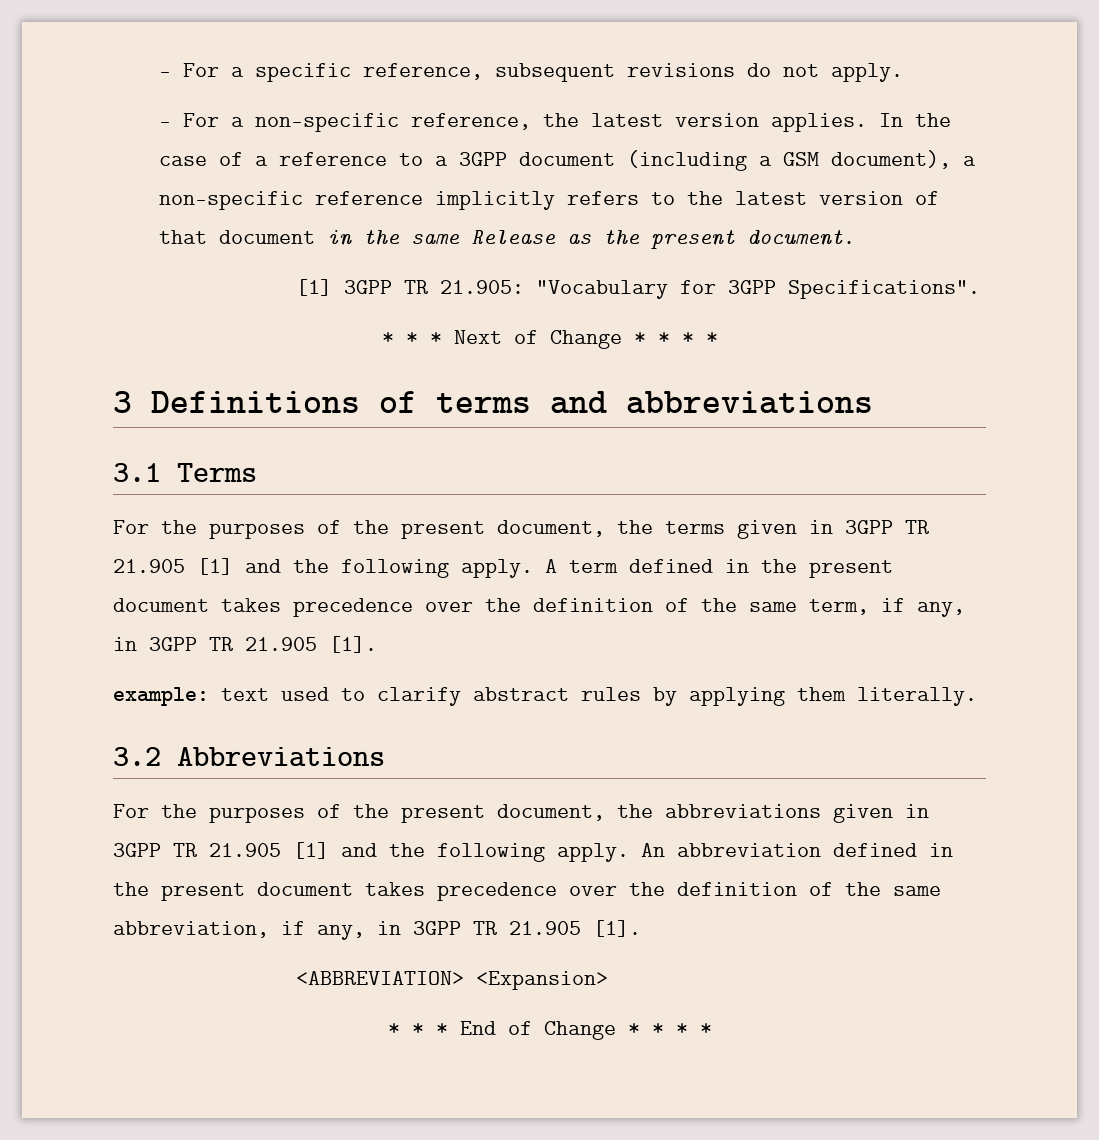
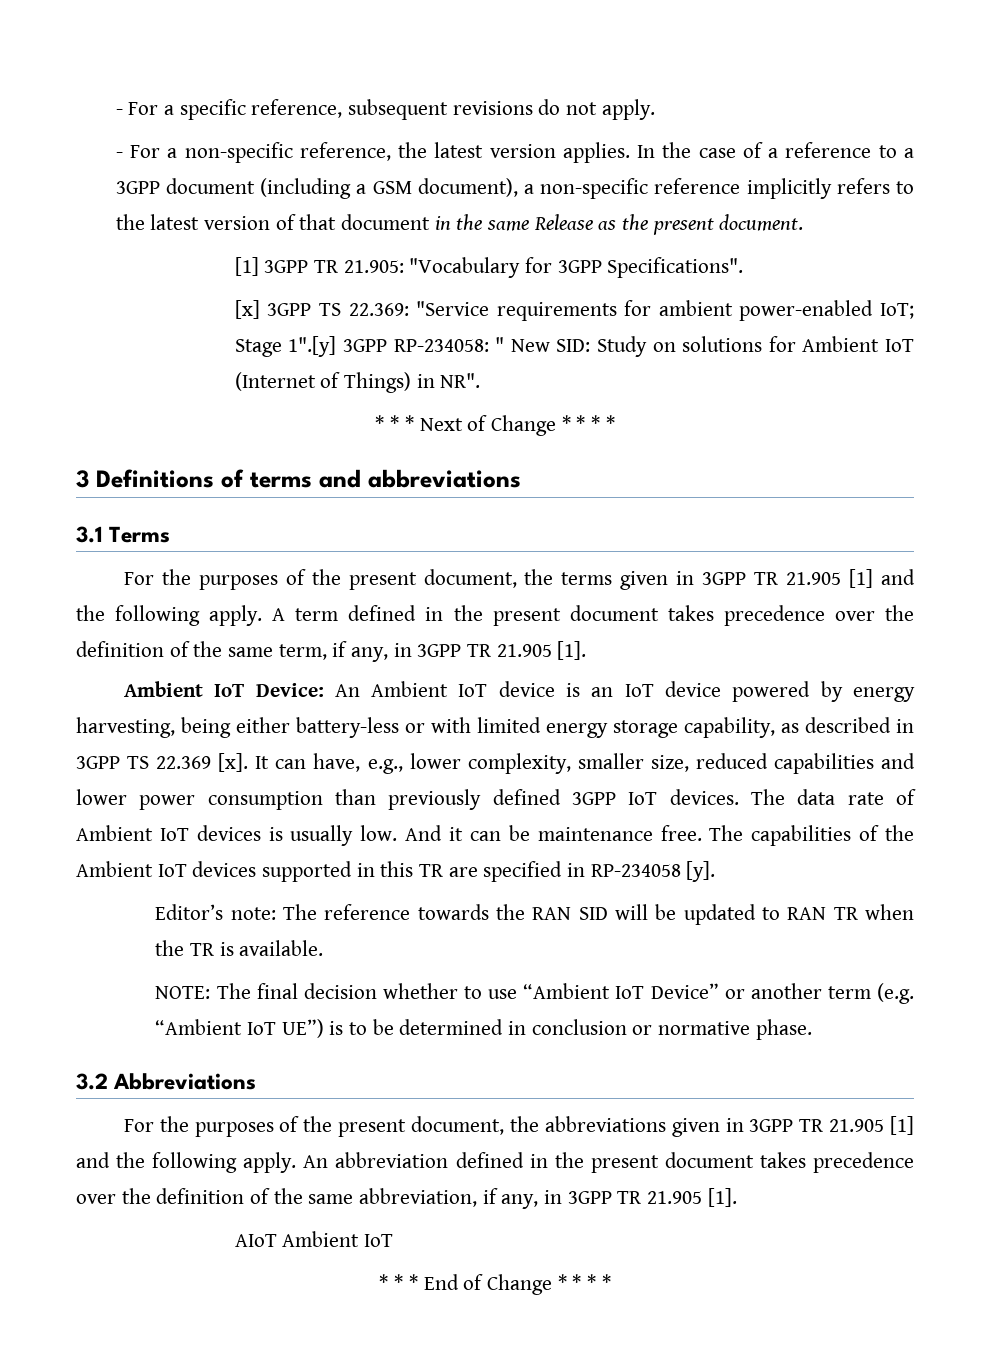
(980, 289) none -> [234,300,915,321] [234,336,915,357] [234,372,481,393] // [x] 3GPP TS 22.369: "Service requirements for ambient power-enabled IoT; Stage 1".[y] 3GPP RP-234058: " New SID: Study on solutions for Ambient IoT (Internet of Things) in NR".
[113,687,977,706] example: text used to clarify abstract rules by applying them literally. -> [123,681,916,702] [76,717,914,738] [76,753,915,774] [76,789,917,810] [76,825,915,846] [76,861,716,882] [155,904,915,925] [155,940,324,956] [155,983,914,1004] [155,1019,812,1040] Ambient IoT Device: An Ambient IoT device is an IoT device powered by energy harvesting, being either battery-less or with limited energy storage capability, as described in 3GPP TS 22.369 [x]. It can have, e.g., lower complexity, smaller size, reduced capabilities and lower power consumption than previously defined 3GPP IoT devices. The data rate of Ambient IoT devices is usually low. And it can be maintenance free. The capabilities of the Ambient IoT devices supported in this TR are specified in RP-234058 [y]. // Editor’s note: The reference towards the RAN SID will be updated to RAN TR when the TR is available. // NOTE: The final decision whether to use “Ambient IoT Device” or another term (e.g. “Ambient IoT UE”) is to be determined in conclusion or normative phase.
[295,971,608,990] <ABBREVIATION> <Expansion> -> [234,1231,394,1247] AIoT Ambient IoT

